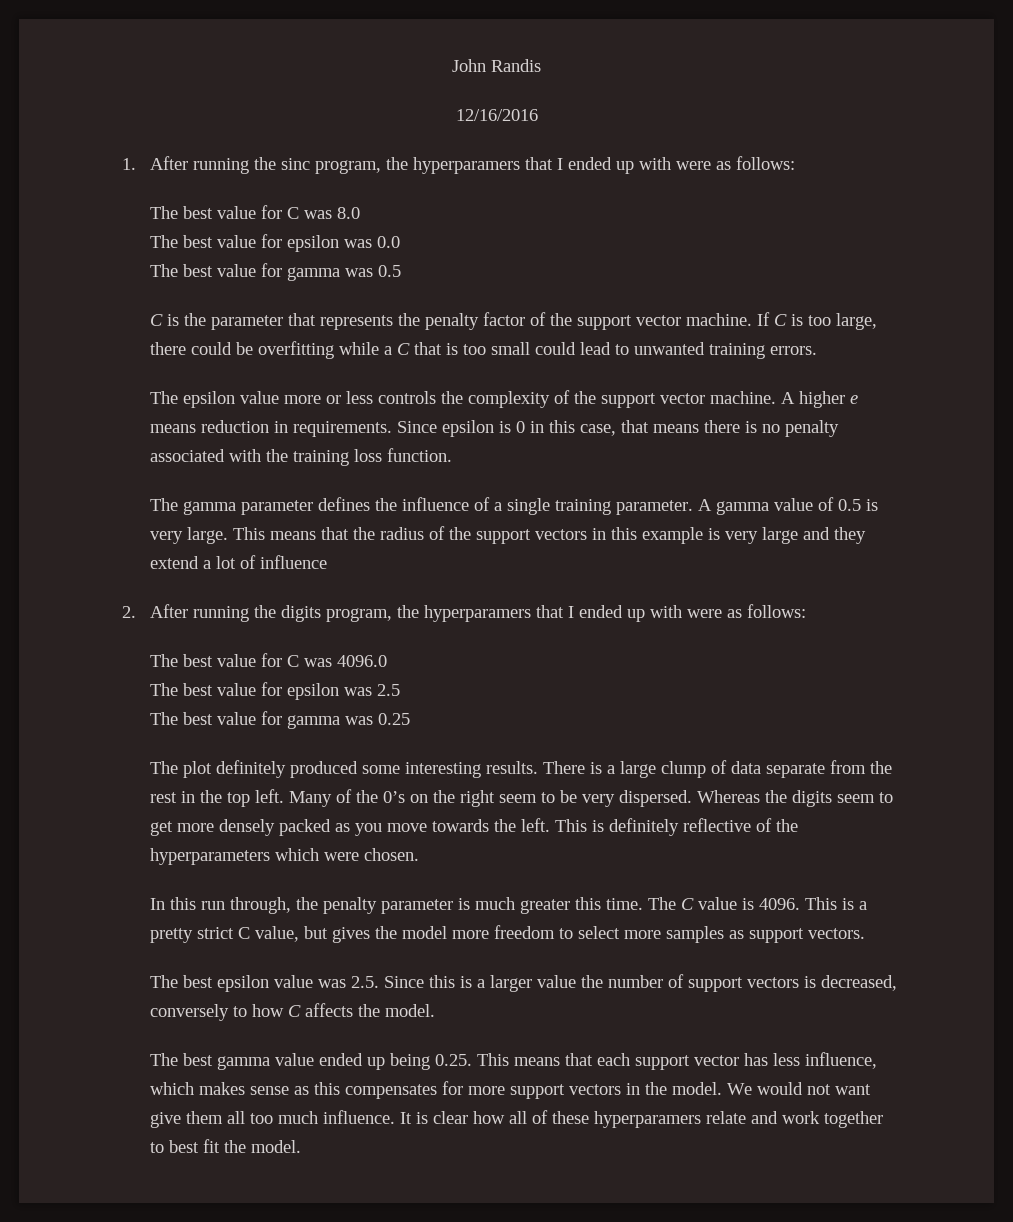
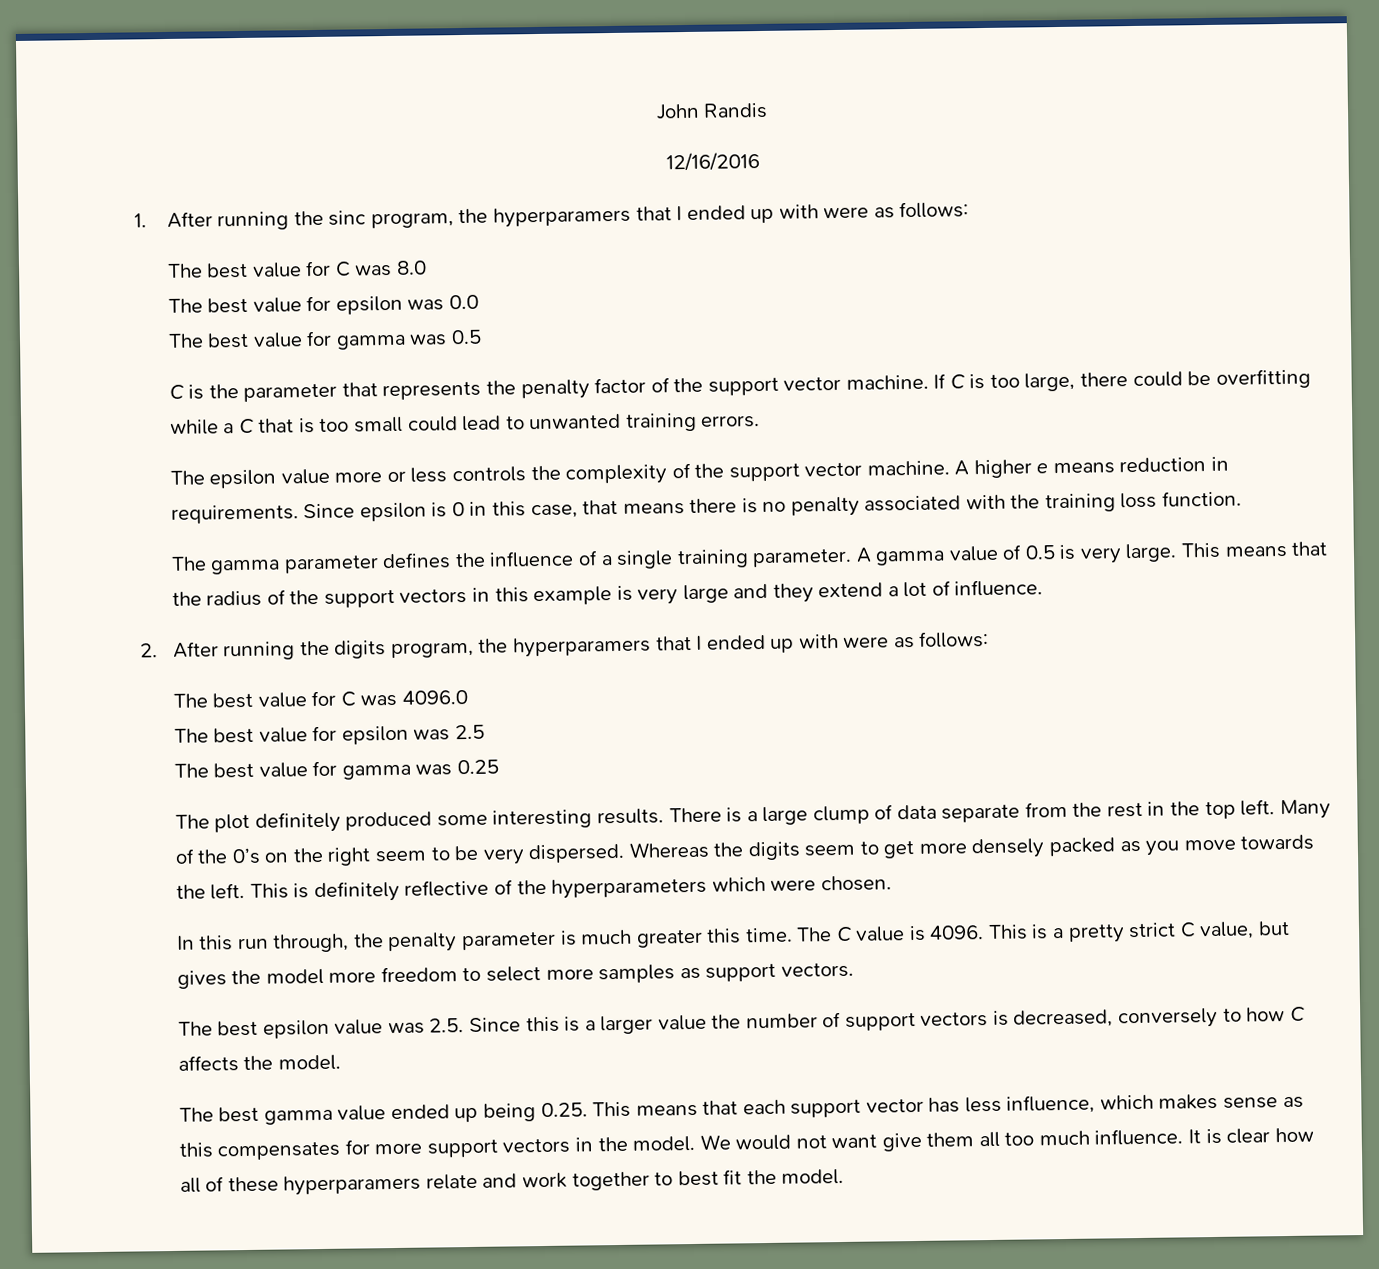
[259,555,327,569] influence -> [954,579,1044,597] influence.

